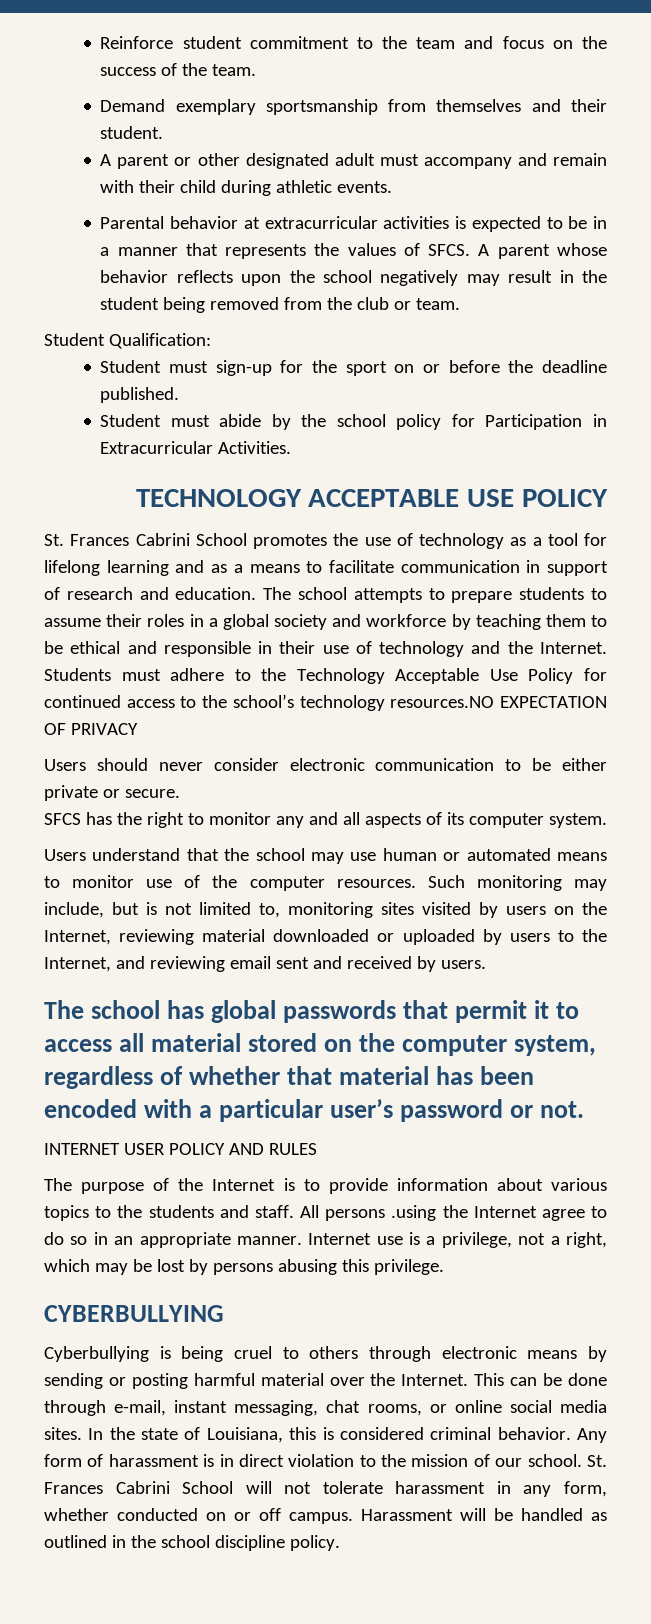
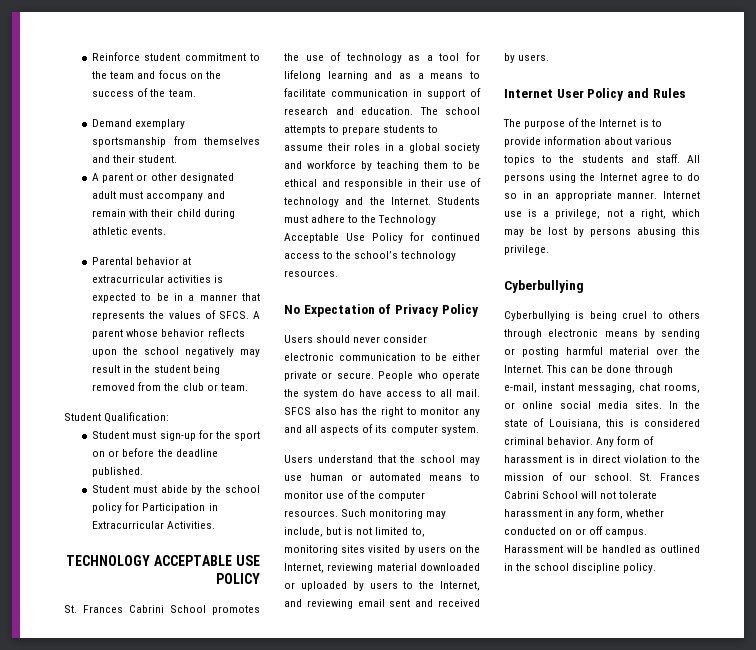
[390,696,607,708] [44,723,138,735] resources.NO EXPECTATION OF PRIVACY -> [284,270,338,277] [284,304,479,317] resources. // No Expectation of Privacy Policy
[44,813,81,825] // SFCS -> [378,371,480,381] [284,389,480,399] [284,407,337,415] People who operate the system do have access to all mail. SFCS also
[44,1000,580,1023] [44,1033,597,1056] [44,1066,535,1089] [44,1099,585,1122] [44,1143,317,1155] The school has global passwords that permit it to access all material stored on the computer system, regardless of whether that material has been encoded with a particular user’s password or not. // INTERNET USER POLICY AND RULES -> [504,88,686,101] Internet User Policy and Rules
[391,1205,437,1221] .using -> [549,173,577,183] using
[44,1305,224,1322] CYBERBULLYING -> [504,280,584,293] Cyberbullying

